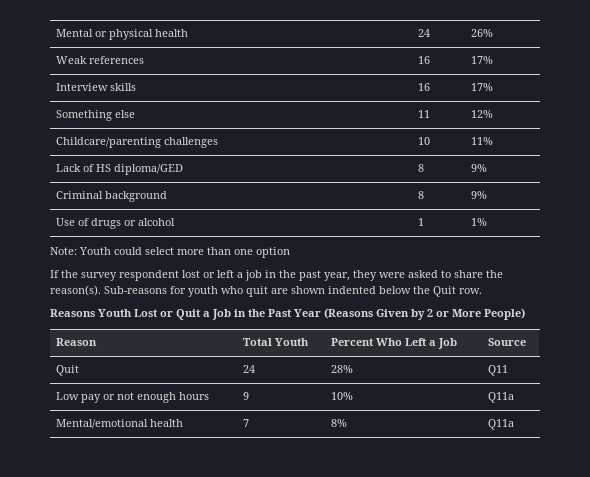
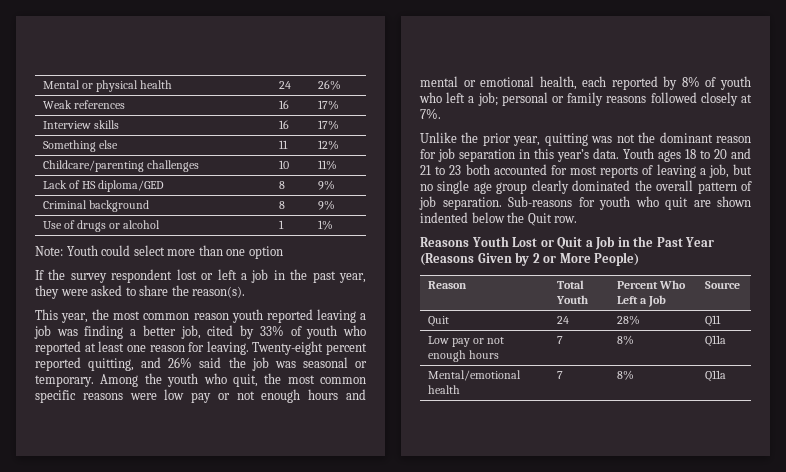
(101, 290) none -> [35,309,366,323] [34,325,366,339] [35,341,367,355] [35,357,367,371] [35,373,366,387] [35,389,366,403] [420,76,751,90] [419,92,752,106] [420,108,441,119] [420,132,751,146] [420,148,751,162] [420,164,752,178] [420,180,752,194] [419,196,502,210] // This year, the most common reason youth reported leaving a job was finding a better job, cited by 33% of youth who reported at least one reason for leaving. Twenty-eight percent reported quitting, and 26% said the job was seasonal or temporary. Among the youth who quit, the most common specific reasons were low pay or not enough hours and mental or emotional health, each reported by 8% of youth who left a job; personal or family reasons followed closely at 7%. // Unlike the prior year, quitting was not the dominant reason for job separation in this year’s data. Youth ages 18 to 20 and 21 to 23 both accounted for most reports of leaving a job, but no single age group clearly dominated the overall pattern of job separation.
[243,392,250,400] [331,392,354,400] 9 | 10% -> [557,336,564,344] [617,335,635,345] 7 | 8%

